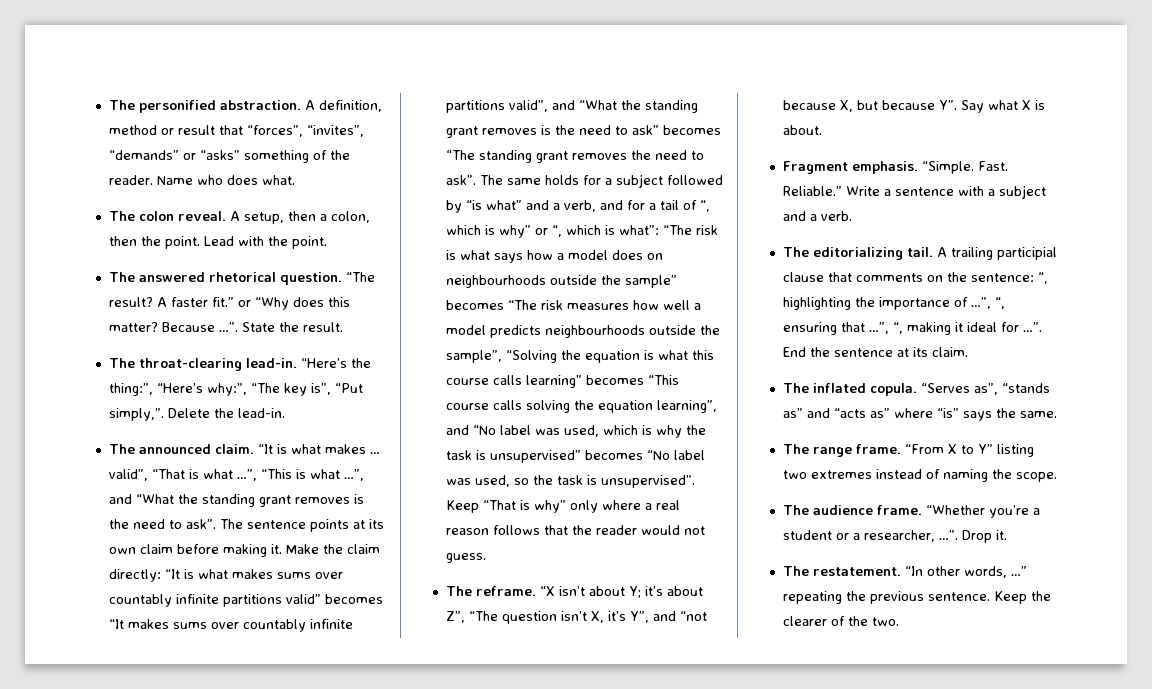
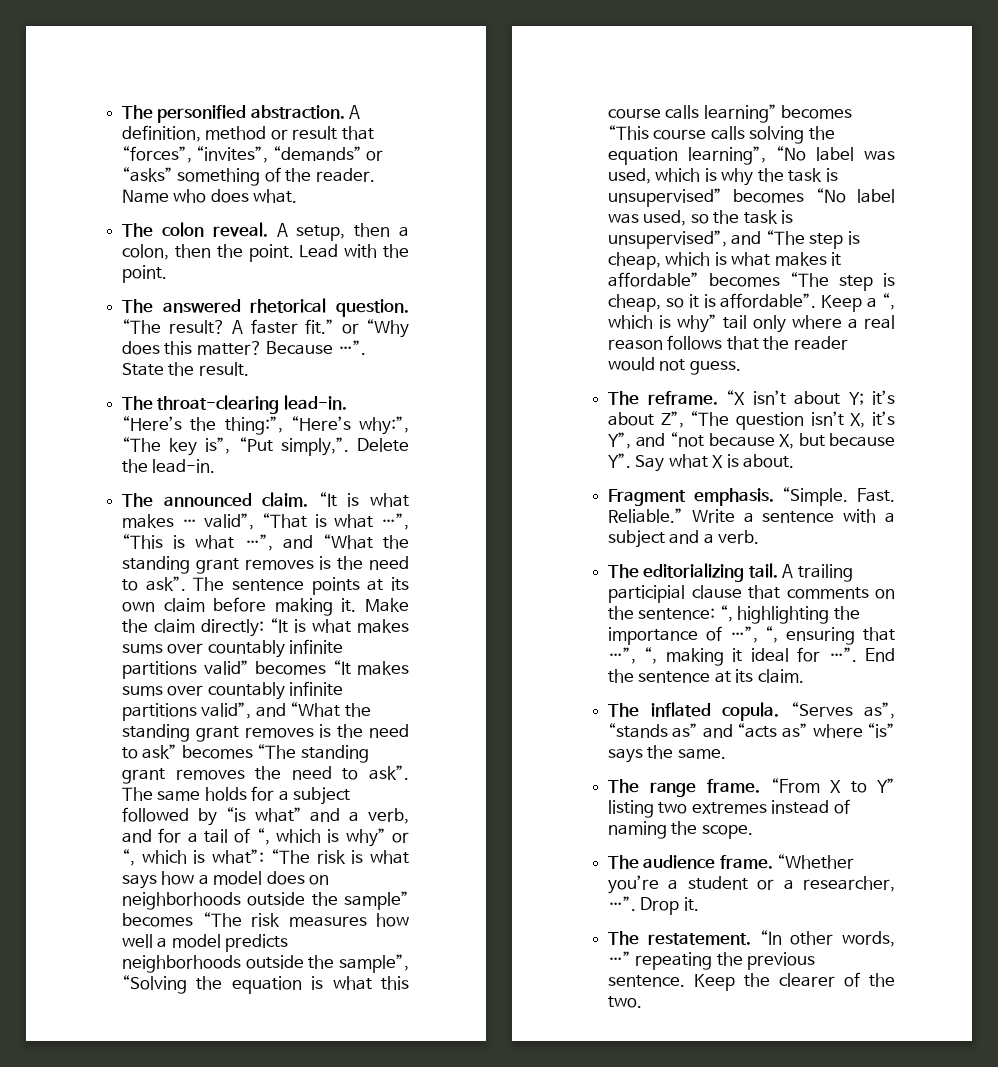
[446,275,547,288] neighbourhoods -> [122,892,242,910] neighborhoods
[545,325,646,338] neighbourhoods -> [122,955,242,973] neighborhoods
[446,425,470,435] and -> (767, 155) none
[601,475,696,488] [446,500,567,513] unsupervised”. Keep “That is why” -> [608,230,860,249] [608,252,842,270] [608,272,895,291] [608,293,895,312] [608,314,748,333] unsupervised”, and “The step is cheap, which is what makes it affordable” becomes “The step is cheap, so it is affordable”. Keep a “, which is why” tail

